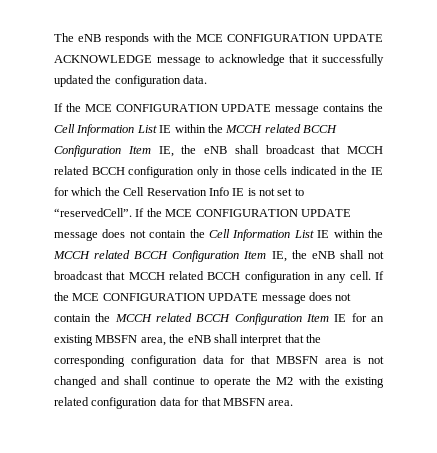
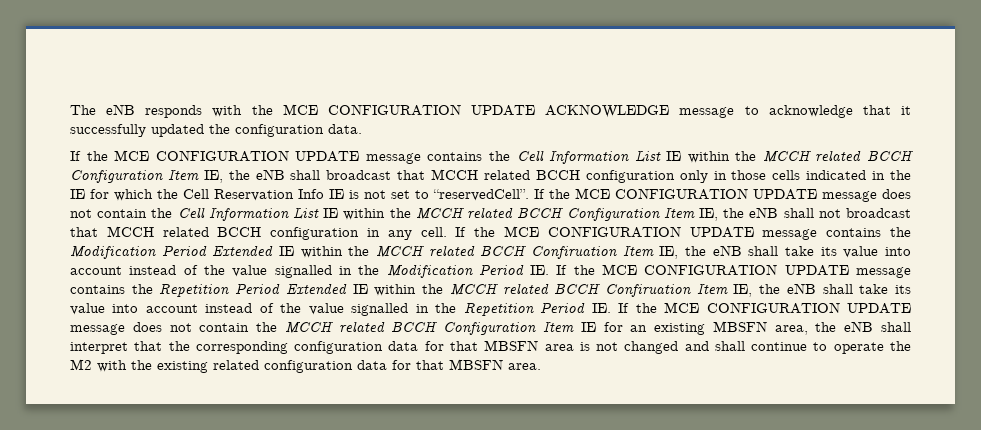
(306, 299) none -> [826,227,911,237] [70,245,911,259] [70,264,911,278] [70,283,911,297] [70,302,912,316] [70,324,125,335] contains the Modification Period Extended IE within the MCCH related BCCH Confiruation Item IE, the eNB shall take its value into account instead of the value signalled in the Modification Period IE. If the MCE CONFIGURATION UPDATE message contains the Repetition Period Extended IE within the MCCH related BCCH Confiruation Item IE, the eNB shall take its value into account instead of the value signalled in the Repetition Period IE. If the MCE CONFIGURATION UPDATE message

